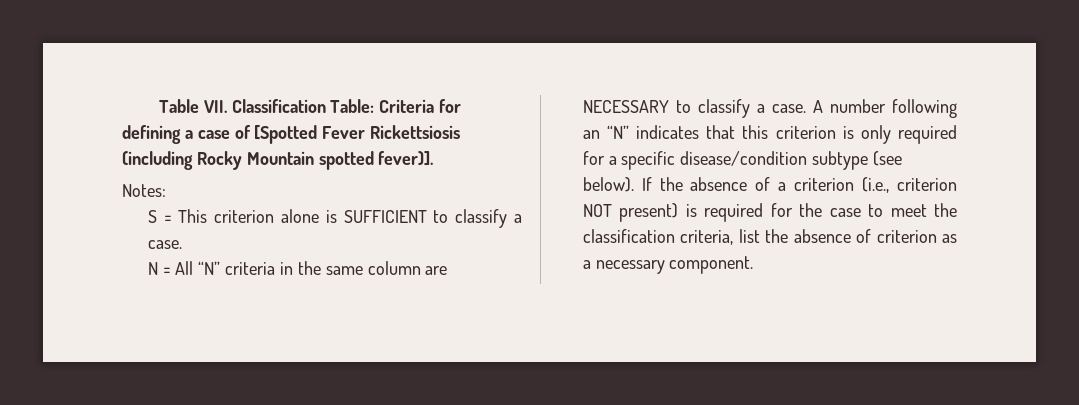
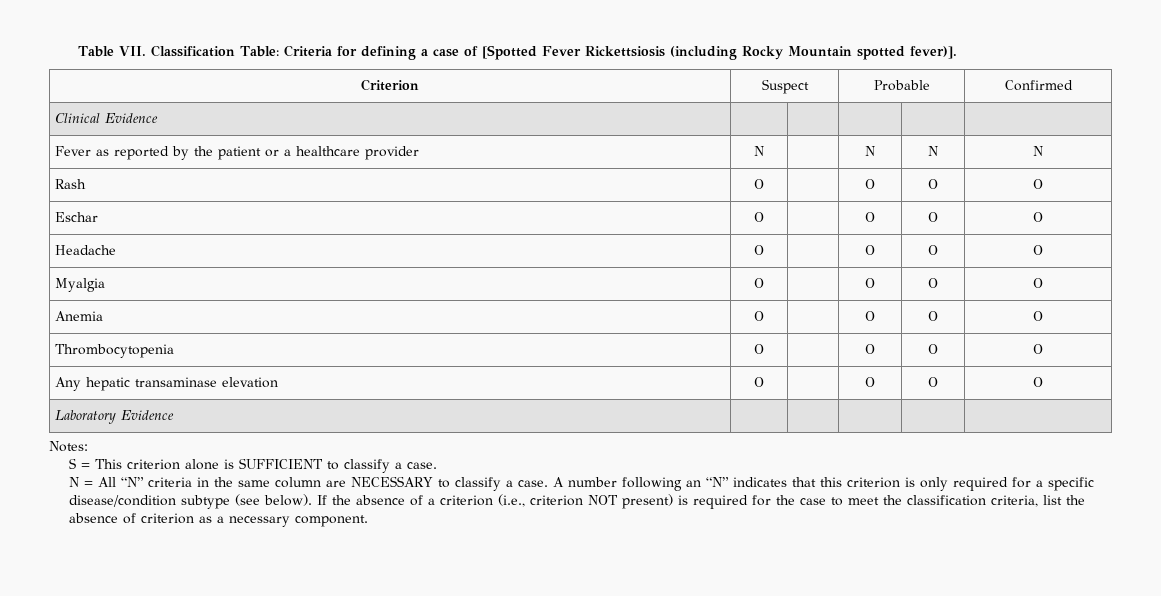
(434, 158) none -> [361,79,419,91] [761,79,809,94] [873,80,930,91] [1004,80,1073,91] [55,113,159,123] [55,146,420,160] [754,146,764,156] [865,146,875,156] [928,146,938,156] [1033,146,1043,156] [55,179,87,189] [754,179,764,189] [865,179,875,189] [928,179,938,189] [1033,179,1043,189] [55,212,99,222] [754,212,764,222] [865,212,875,222] [928,212,938,222] [1033,212,1043,222] [55,245,117,255] [754,245,764,255] [865,245,875,255] [928,245,938,255] [1033,245,1043,255] [55,278,106,292] [754,278,764,288] [865,278,875,288] [928,278,938,288] [1033,278,1043,288] [55,311,104,321] [754,311,764,321] [865,311,875,321] [928,311,938,321] [1033,311,1043,321] [55,344,175,358] [754,344,764,354] [865,344,875,354] [928,344,938,354] [1033,344,1043,354] [55,377,279,391] [754,377,764,387] [865,377,875,387] [928,377,938,387] [1033,377,1043,387] [55,410,175,424] // Criterion | Suspect | Probable | Confirmed // Clinical Evidence | | | | | // Fever as reported by the patient or a healthcare provider | N | | N | N | N // Rash | O | | O | O | O // Eschar | O | | O | O | O // Headache | O | | O | O | O // Myalgia | O | | O | O | O // Anemia | O | | O | O | O // Thrombocytopenia | O | | O | O | O // Any hepatic transaminase elevation | O | | O | O | O // Laboratory Evidence | | | | |

